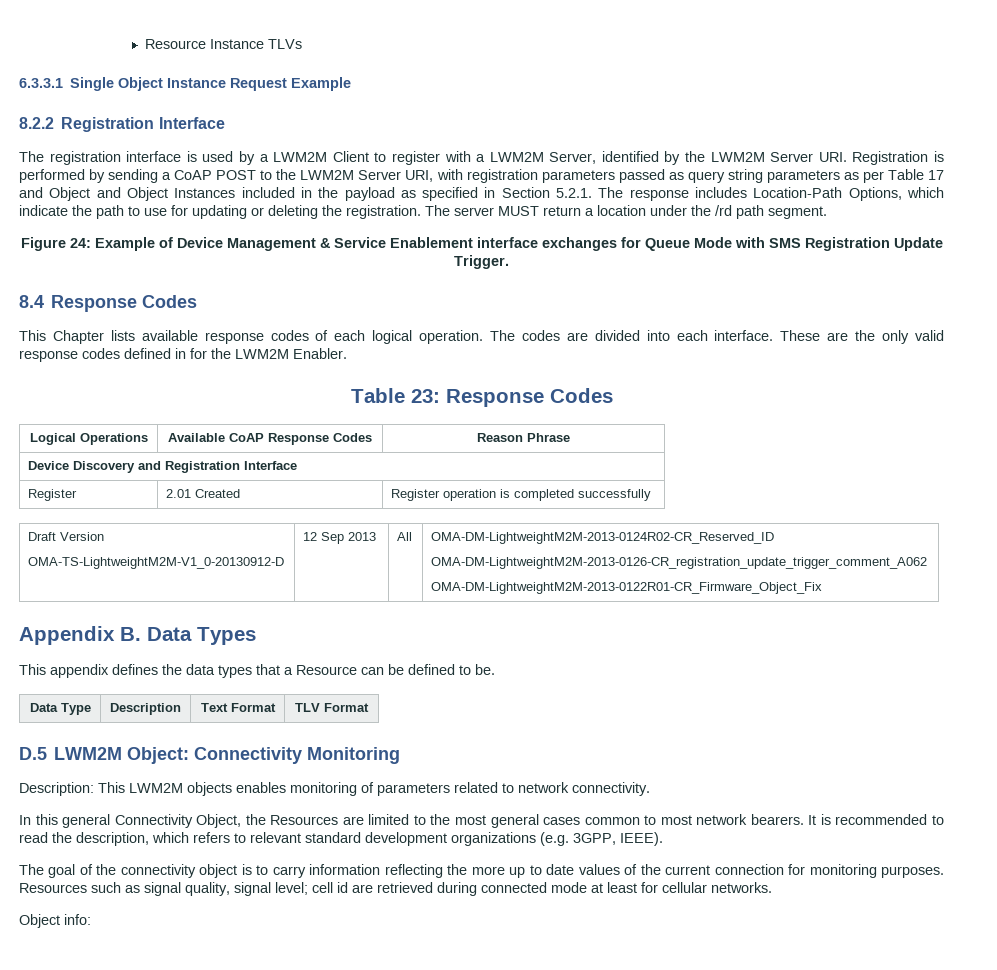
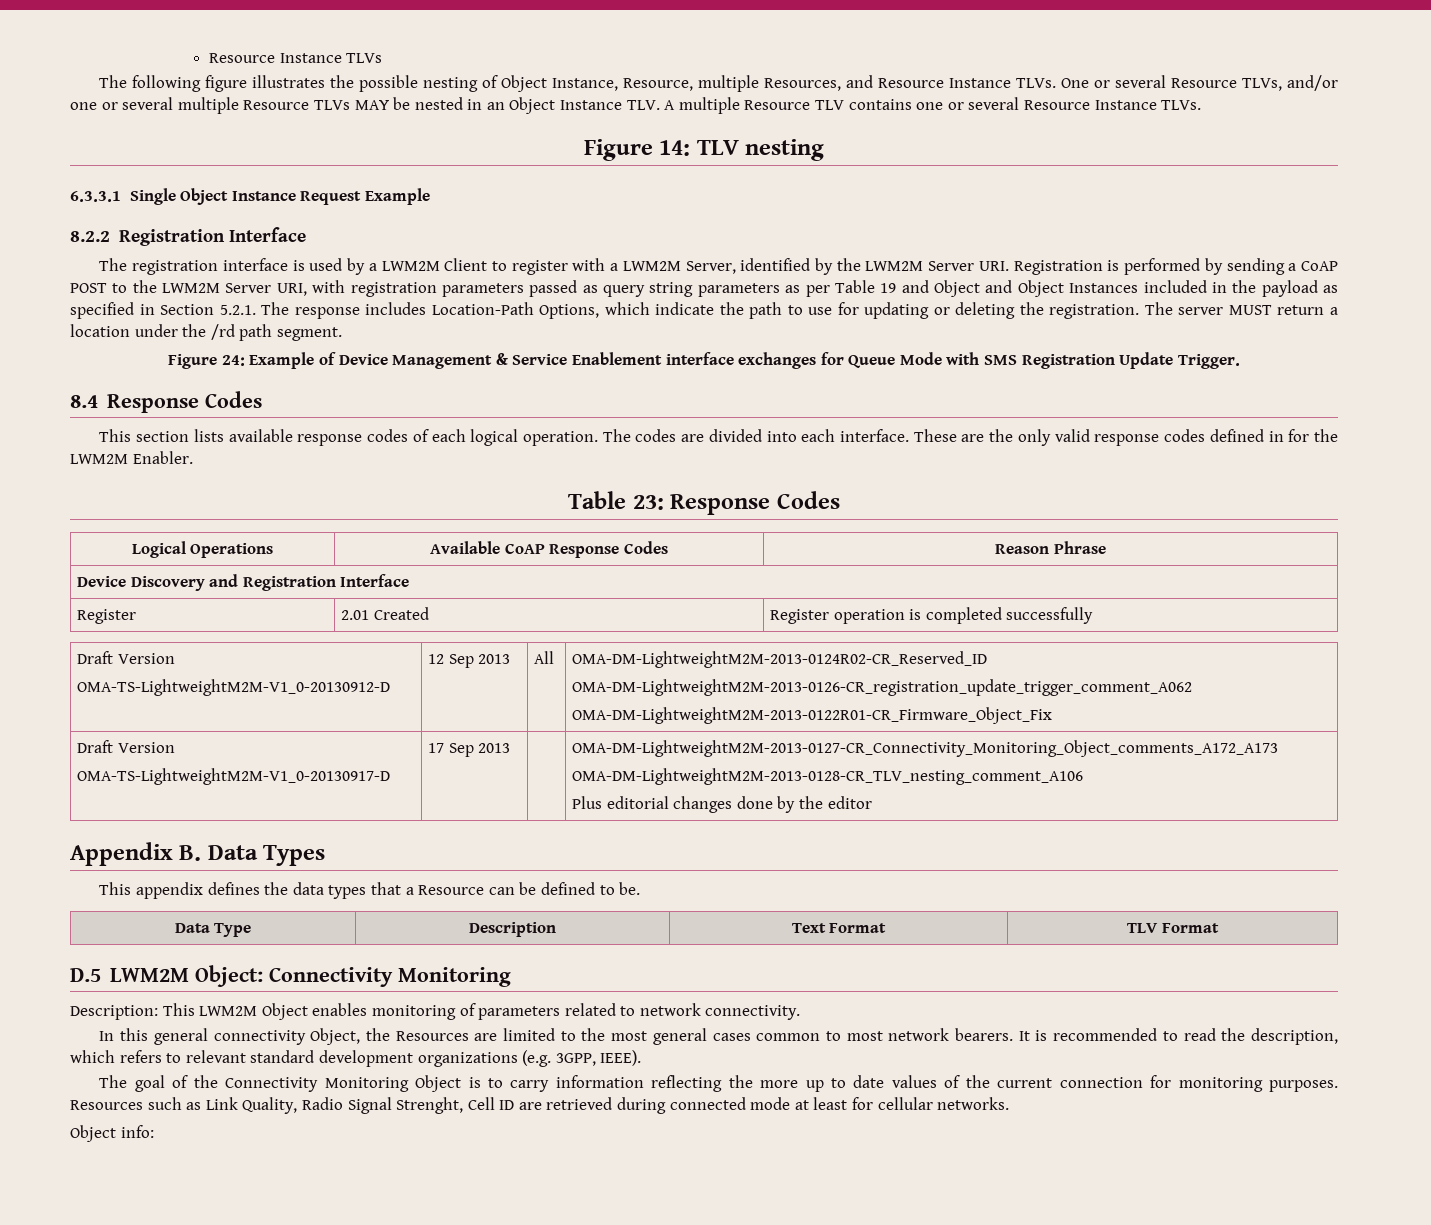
(302, 44) none -> [99,75,1339,92] [70,97,1202,114] [583,139,825,161] // The following figure illustrates the possible nesting of Object Instance, Resource, multiple Resources, and Resource Instance TLVs. One or several Resource TLVs, and/or one or several multiple Resource TLVs MAY be nested in an Object Instance TLV. A multiple Resource TLV contains one or several Resource Instance TLVs. // Figure 14: TLV nesting
[927,170,944,180] 17 -> [880,283,897,293] 19
[52,330,104,344] Chapter -> [136,431,190,442] section
(823, 588) none -> [77,740,175,753] [77,768,391,785] [428,743,511,757] [572,740,1279,757] [572,768,1084,785] [572,796,872,813] // Draft Version // OMA-TS-LightweightM2M-V1_0-20130917-D | 17 Sep 2013 | | OMA-DM-LightweightM2M-2013-0127-CR_Connectivity_Monitoring_Object_comments_A172_A173 // OMA-DM-LightweightM2M-2013-0128-CR_TLV_nesting_comment_A106 // Plus editorial changes done by the editor
[187,782,232,796] objects -> [261,1003,308,1020] Object
[114,814,193,828] Connectivity -> [213,1030,306,1045] connectivity
[120,864,238,878] connectivity object -> [225,1075,462,1092] Connectivity Monitoring Object
[144,882,348,896] signal quality, signal level; cell id -> [205,1097,515,1114] Link Quality, Radio Signal Strenght, Cell ID

